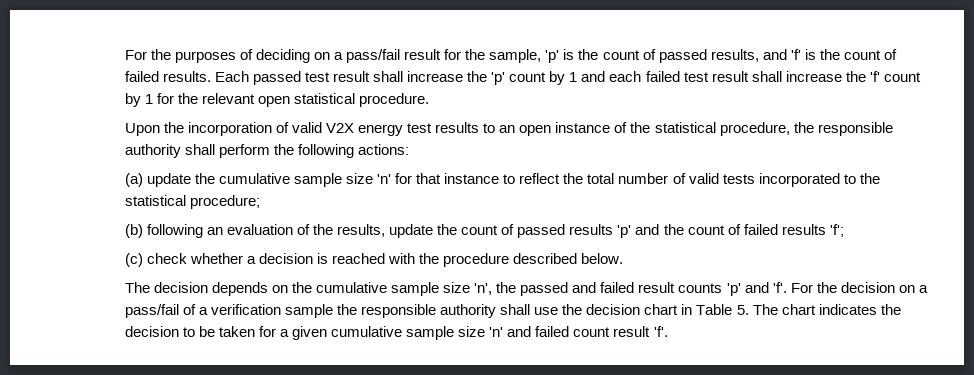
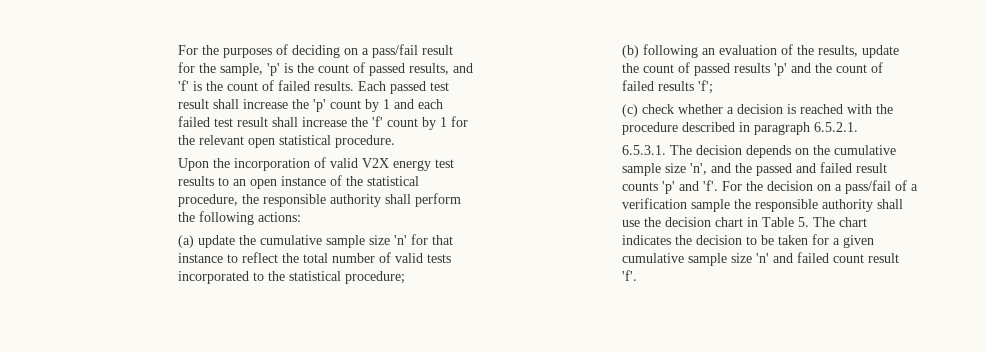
[581,253,624,264] below. // -> [739,122,859,135] [622,145,667,155] in paragraph 6.5.2.1. // 6.5.3.1.
(493, 289) none -> [711,163,732,173] and

